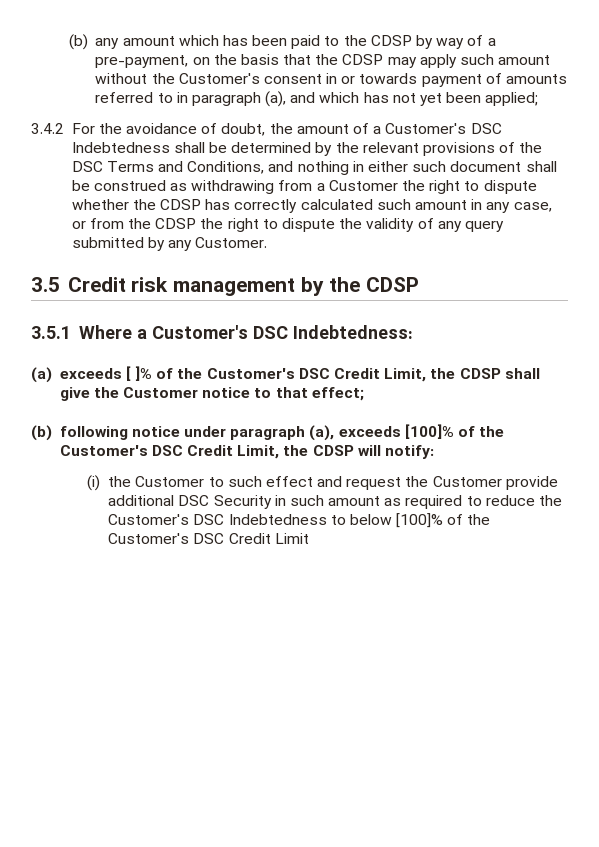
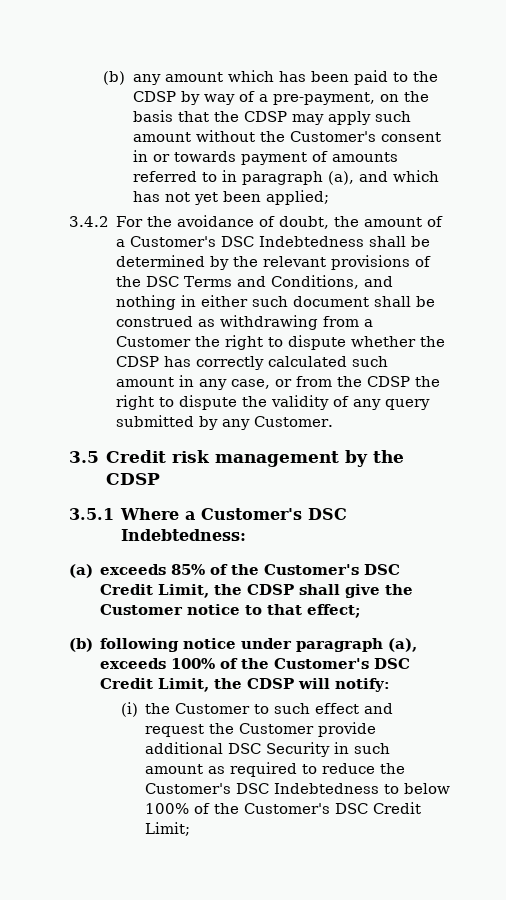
[125,366,153,381] [ ]% -> [171,564,206,575] 85%
[404,424,454,439] [100]% -> [171,658,216,669] 100%
[396,513,491,528] [108,533,309,544] [100]% of the Customer's DSC Credit Limit -> [144,802,421,814] [144,822,190,836] 100% of the Customer's DSC Credit Limit;

